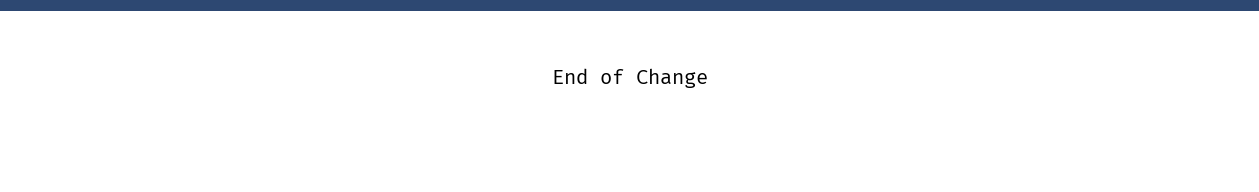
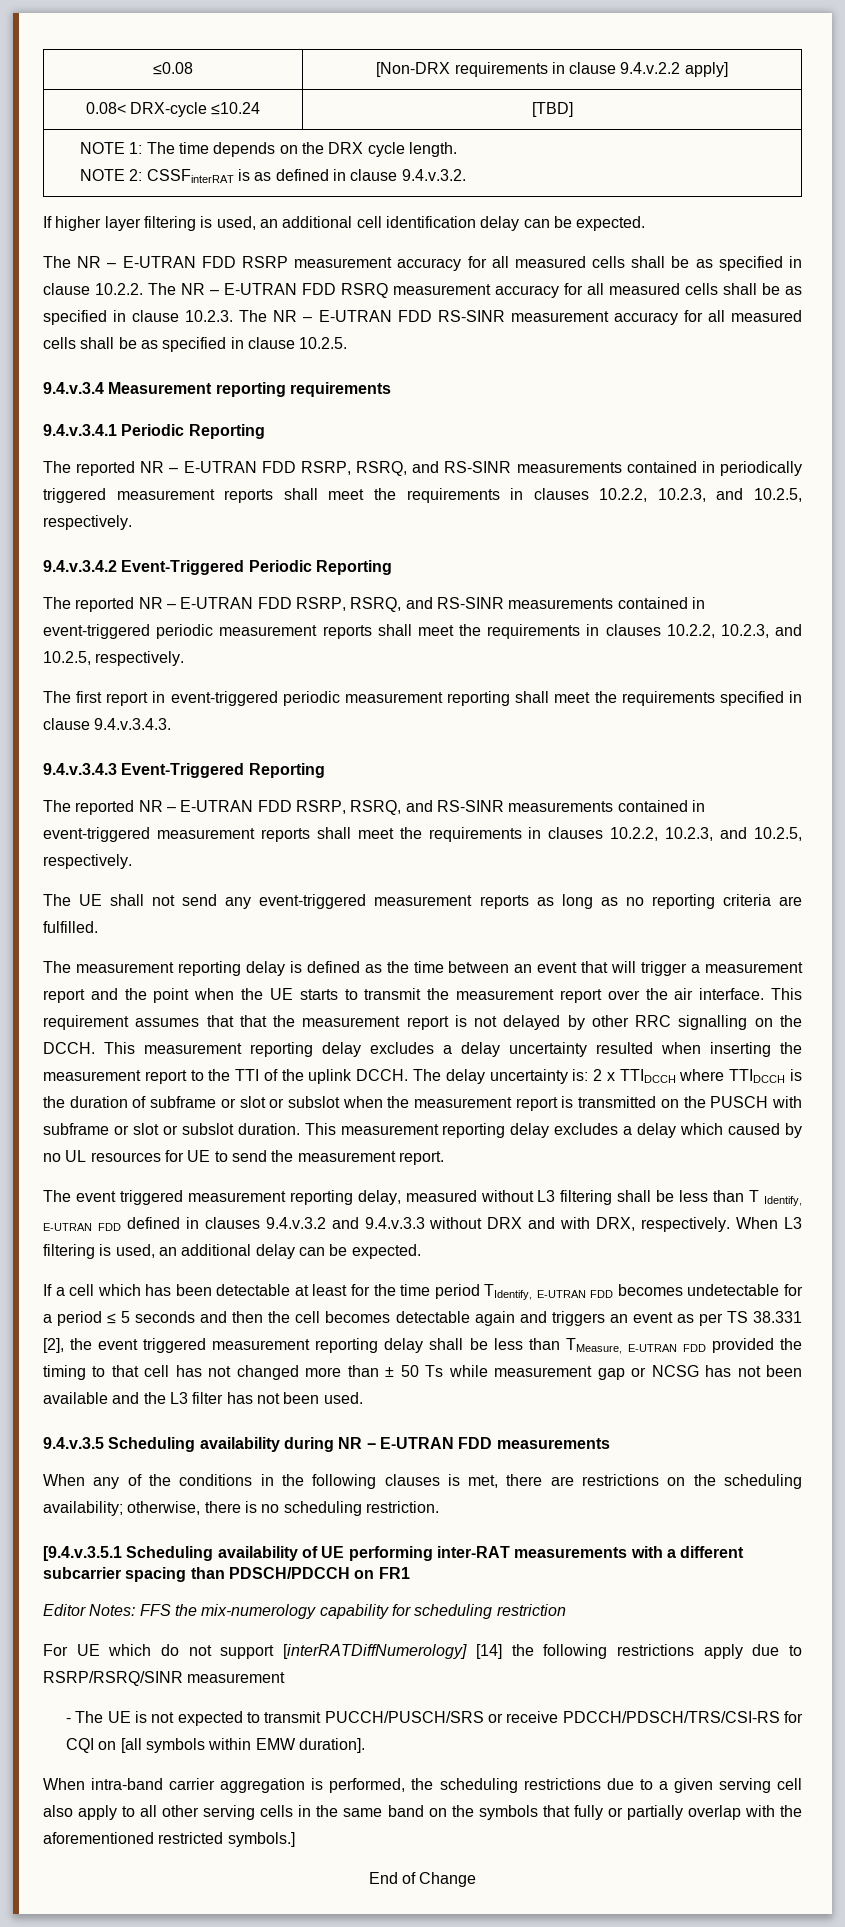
(551, 76) none -> [153,62,193,75] [376,62,728,77] [85,102,261,117] [531,102,573,117] [80,142,458,157] [80,169,466,183] [43,216,646,231] [43,256,802,271] [43,283,802,298] [43,310,802,325] [43,337,348,352] [43,382,391,397] [43,424,265,439] [43,461,802,476] [43,488,802,503] [43,515,132,530] [43,560,392,575] [43,597,705,612] [43,624,802,639] [43,651,185,666] [43,691,803,706] [43,718,172,730] [43,763,325,778] [43,800,705,815] [43,827,802,842] [43,854,132,869] [43,894,803,909] [43,921,98,933] [43,961,803,976] [43,988,803,1003] [43,1015,802,1030] [43,1042,802,1057] [43,1069,803,1084] [43,1096,803,1111] [43,1123,803,1138] [43,1150,444,1165] [43,1190,803,1206] [43,1217,803,1232] [43,1244,421,1259] [43,1284,803,1300] [43,1311,803,1326] [43,1338,803,1354] [43,1365,803,1380] [43,1392,363,1404] [43,1437,610,1452] [43,1474,802,1489] [43,1501,439,1516] [43,1546,745,1561] [43,1567,410,1582] [43,1604,566,1619] [43,1644,803,1659] [43,1671,286,1686] [65,1711,803,1726] [65,1738,365,1753] [43,1778,802,1793] [43,1805,802,1820] [43,1832,295,1847] ≤0.08 | [Non-DRX requirements in clause 9.4.v.2.2 apply] // 0.08< DRX-cycle ≤10.24 | [TBD] // NOTE 1: The time depends on the DRX cycle length. // NOTE 2: CSSFinterRAT is as defined in clause 9.4.v.3.2. // If higher layer filtering is used, an additional cell identification delay can be expected. // The NR – E-UTRAN FDD RSRP measurement accuracy for all measured cells shall be as specified in clause 10.2.2. The NR – E-UTRAN FDD RSRQ measurement accuracy for all measured cells shall be as specified in clause 10.2.3. The NR – E-UTRAN FDD RS-SINR measurement accuracy for all measured cells shall be as specified in clause 10.2.5. // 9.4.v.3.4 Measurement reporting requirements // 9.4.v.3.4.1 Periodic Reporting // The reported NR – E-UTRAN FDD RSRP, RSRQ, and RS-SINR measurements contained in periodically triggered measurement reports shall meet the requirements in clauses 10.2.2, 10.2.3, and 10.2.5, respectively. // 9.4.v.3.4.2 Event-Triggered Periodic Reporting // The reported NR – E-UTRAN FDD RSRP, RSRQ, and RS-SINR measurements contained in event-triggered periodic measurement reports shall meet the requirements in clauses 10.2.2, 10.2.3, and 10.2.5, respectively. // The first report in event-triggered periodic measurement reporting shall meet the requirements specified in clause 9.4.v.3.4.3. // 9.4.v.3.4.3 Event-Triggered Reporting // The reported NR – E-UTRAN FDD RSRP, RSRQ, and RS-SINR measurements contained in event-triggered measurement reports shall meet the requirements in clauses 10.2.2, 10.2.3, and 10.2.5, respectively. // The UE shall not send any event-triggered measurement reports as long as no reporting criteria are fulfilled. // The measurement reporting delay is defined as the time between an event that will trigger a measurement report and the point when the UE starts to transmit the measurement report over the air interface. This requirement assumes that that the measurement report is not delayed by other RRC signalling on the DCCH. This measurement reporting delay excludes a delay uncertainty resulted when inserting the measurement report to the TTI of the uplink DCCH. The delay uncertainty is: 2 x TTIDCCH where TTIDCCH is the duration of subframe or slot or subslot when the measurement report is transmitted on the PUSCH with subframe or slot or subslot duration. This measurement reporting delay excludes a delay which caused by no UL resources for UE to send the measurement report. // The event triggered measurement reporting delay, measured without L3 filtering shall be less than T Identify, E-UTRAN FDD defined in clauses 9.4.v.3.2 and 9.4.v.3.3 without DRX and with DRX, respectively. When L3 filtering is used, an additional delay can be expected. // If a cell which has been detectable at least for the time period TIdentify, E-UTRAN FDD becomes undetectable for a period ≤ 5 seconds and then the cell becomes detectable again and triggers an event as per TS 38.331 [2], the event triggered measurement reporting delay shall be less than TMeasure, E-UTRAN FDD provided the timing to that cell has not changed more than ± 50 Ts while measurement gap or NCSG has not been available and the L3 filter has not been used. // 9.4.v.3.5 Scheduling availability during NR − E-UTRAN FDD measurements // When any of the conditions in the following clauses is met, there are restrictions on the scheduling availability; otherwise, there is no scheduling restriction. // [9.4.v.3.5.1 Scheduling availability of UE performing inter-RAT measurements with a different subcarrier spacing than PDSCH/PDCCH on FR1 // Editor Notes: FFS the mix-numerology capability for scheduling restriction // For UE which do not support [interRATDiffNumerology] [14] the following restrictions apply due to RSRP/RSRQ/SINR measurement // - The UE is not expected to transmit PUCCH/PUSCH/SRS or receive PDCCH/PDSCH/TRS/CSI-RS for CQI on [all symbols within EMW duration]. // When intra-band carrier aggregation is performed, the scheduling restrictions due to a given serving cell also apply to all other serving cells in the same band on the symbols that fully or partially overlap with the aforementioned restricted symbols.] //

